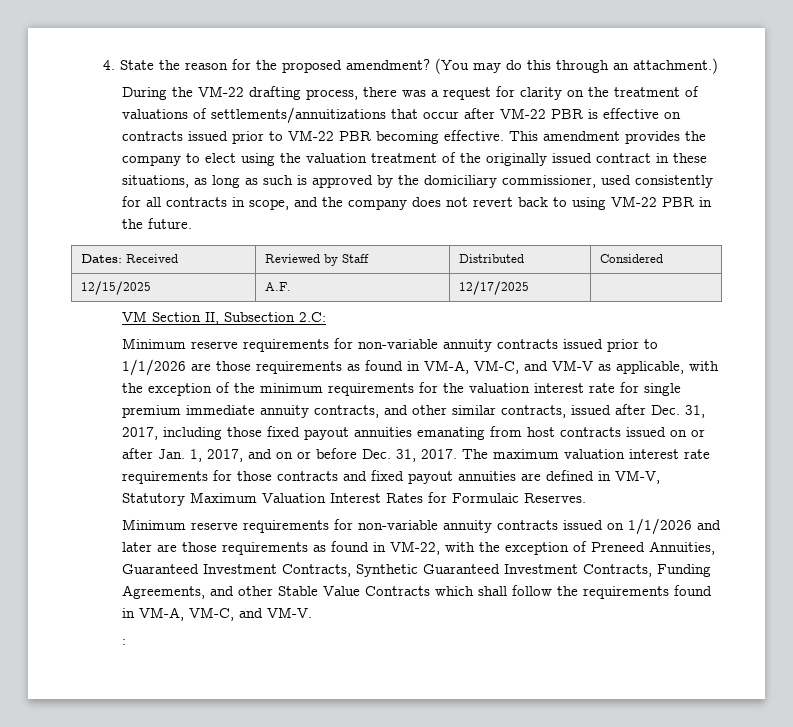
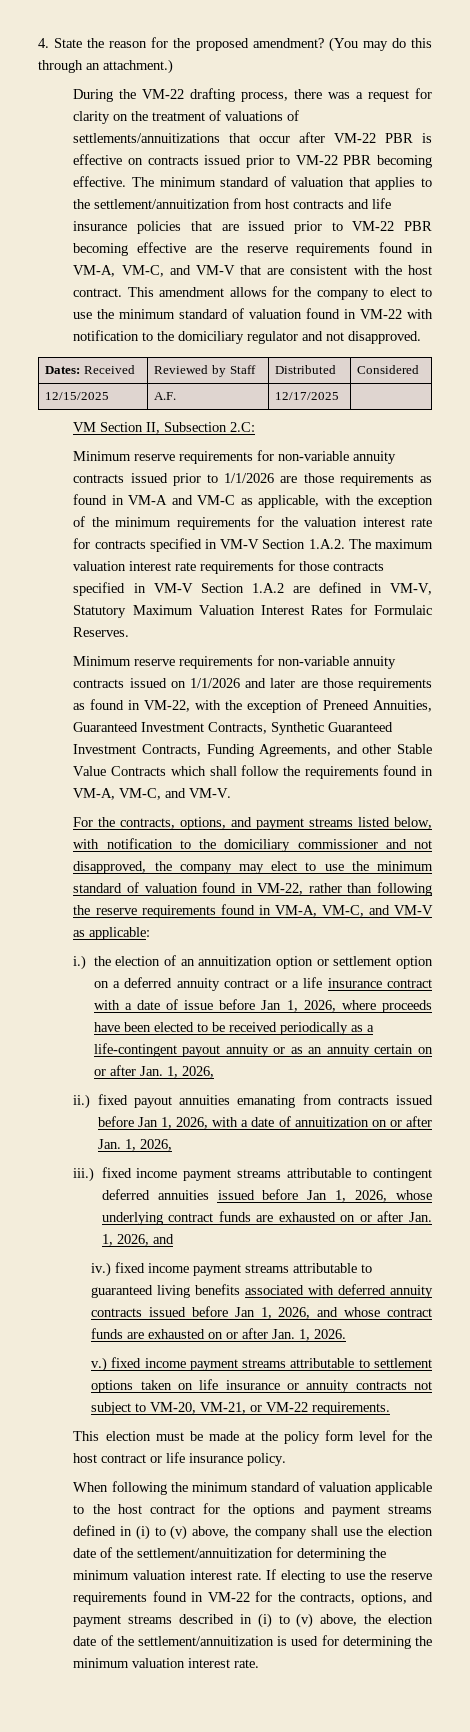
[508,131,706,144] [121,152,707,166] [121,175,713,188] [121,196,712,210] [121,218,192,229] This amendment provides the company to elect using the valuation treatment of the originally issued contract in these situations, as long as such is approved by the domiciliary commissioner, used consistently for all contracts in scope, and the company does not revert back to using VM-22 PBR in the future. -> [132,176,432,190] [73,198,392,209] [73,221,432,234] [73,242,433,256] [73,265,432,277] [73,286,432,300] [73,308,433,319] [73,330,422,344] The minimum standard of valuation that applies to the settlement/annuitization from host contracts and life insurance policies that are issued prior to VM-22 PBR becoming effective are the reserve requirements found in VM-A, VM-C, and VM-V that are consistent with the host contract. This amendment allows for the company to elect to use the minimum standard of valuation found in VM-22 with notification to the domiciliary regulator and not disapproved.
[423,360,593,374] VM-A, VM-C, and VM-V -> [128,495,236,505] VM-A and VM-C
[643,383,681,396] [121,404,705,418] [121,426,705,440] [121,448,457,462] single premium immediate annuity contracts, and other similar contracts, issued after Dec. 31, 2017, including those fixed payout annuities emanating from host contracts issued on or after Jan. 1, 2017, and on or before Dec. 31, 2017. -> [94,538,345,552] contracts specified in VM-V Section 1.A.2.
[342,470,516,484] and fixed payout annuities -> [73,582,284,596] specified in VM-V Section 1.A.2
[121,639,126,645] : -> [73,817,432,830] [73,838,432,852] [73,861,433,874] [73,882,432,896] [73,904,433,918] [73,927,151,940] [73,955,433,970] [93,977,432,991] [93,999,433,1013] [93,1022,374,1035] [93,1043,433,1057] [93,1065,214,1078] [73,1094,434,1109] [97,1116,432,1129] [97,1139,172,1151] [73,1167,432,1182] [101,1189,432,1202] [101,1211,432,1225] [101,1234,174,1246] [91,1262,373,1277] [91,1284,433,1298] [91,1306,432,1319] [91,1328,347,1341] [91,1357,432,1372] [91,1379,432,1393] [91,1402,391,1415] [73,1430,432,1444] [73,1452,287,1466] [73,1481,432,1495] [73,1503,432,1517] [73,1525,433,1540] [73,1547,387,1561] [73,1569,432,1583] [73,1591,433,1605] [73,1613,434,1628] [73,1635,432,1649] [73,1658,260,1668] For the contracts, options, and payment streams listed below, with notification to the domiciliary commissioner and not disapproved, the company may elect to use the minimum standard of valuation found in VM-22, rather than following the reserve requirements found in VM-A, VM-C, and VM-V as applicable: // i.) the election of an annuitization option or settlement option on a deferred annuity contract or a life insurance contract with a date of issue before Jan 1, 2026, where proceeds have been elected to be received periodically as a life-contingent payout annuity or as an annuity certain on or after Jan. 1, 2026, // ii.) fixed payout annuities emanating from contracts issued before Jan 1, 2026, with a date of annuitization on or after Jan. 1, 2026, // iii.) fixed income payment streams attributable to contingent deferred annuities issued before Jan 1, 2026, whose underlying contract funds are exhausted on or after Jan. 1, 2026, and // iv.) fixed income payment streams attributable to guaranteed living benefits associated with deferred annuity contracts issued before Jan 1, 2026, and whose contract funds are exhausted on or after Jan. 1, 2026. // v.) fixed income payment streams attributable to settlement options taken on life insurance or annuity contracts not subject to VM-20, VM-21, or VM-22 requirements. // This election must be made at the policy form level for the host contract or life insurance policy. // When following the minimum standard of valuation applicable to the host contract for the options and payment streams defined in (i) to (v) above, the company shall use the election date of the settlement/annuitization for determining the minimum valuation interest rate. If electing to use the reserve requirements found in VM-22 for the contracts, options, and payment streams described in (i) to (v) above, the election date of the settlement/annuitization is used for determining the minimum valuation interest rate.

